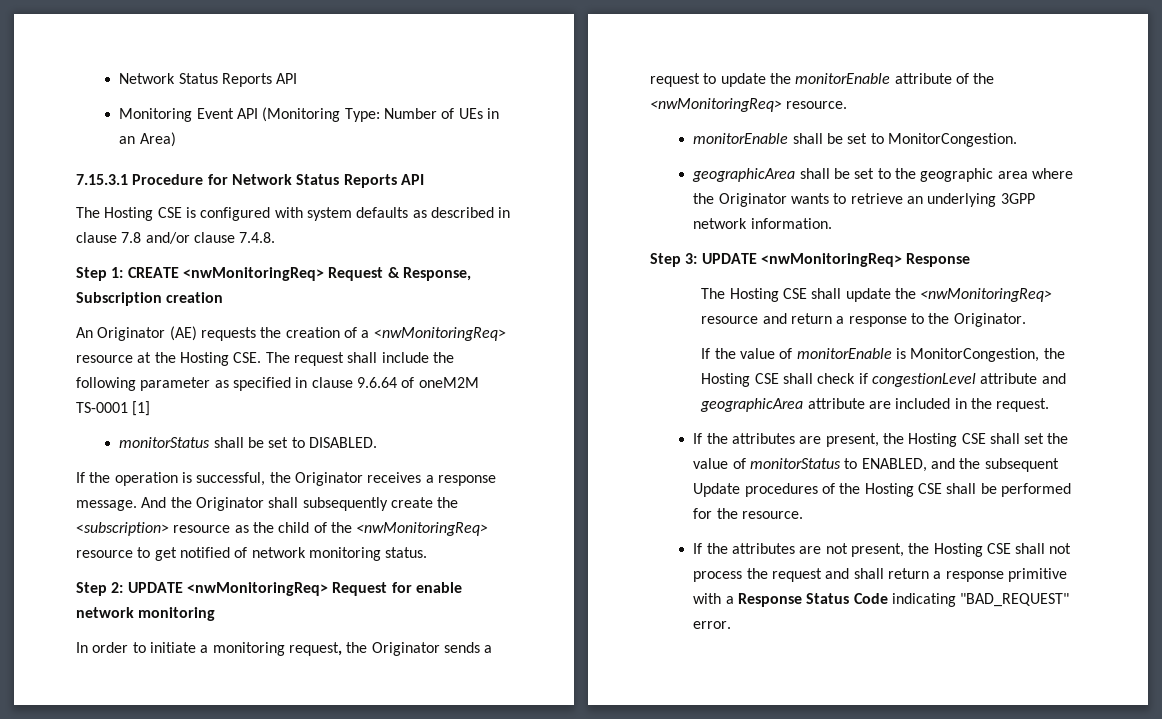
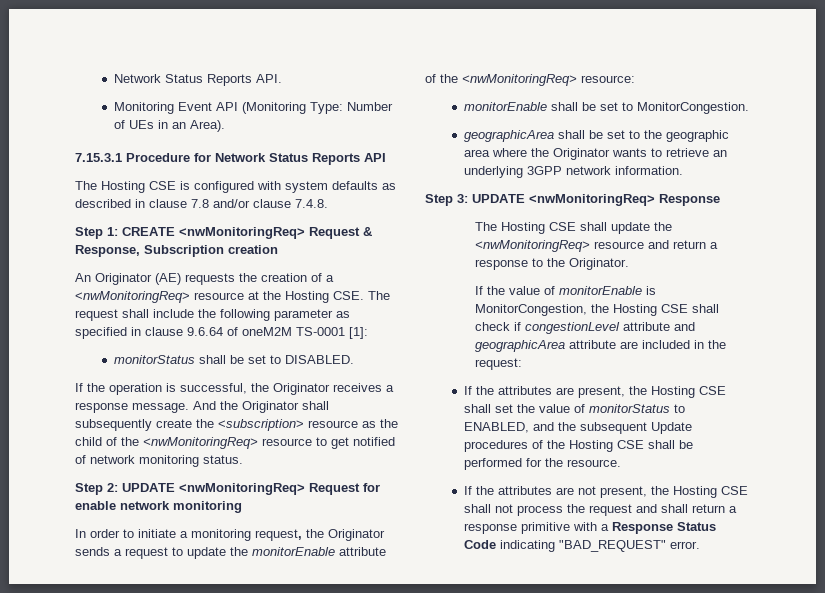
[119,73,298,87] Network Status Reports API -> [114,74,283,86] Network Status Reports API.
[139,132,176,147] Area) -> [190,120,226,132] Area).
[132,401,151,416] [1] -> [349,327,368,339] [1]:
[786,101,848,109] resource. -> [581,75,635,83] resource:
[996,398,1050,412] request. -> [474,358,522,370] request:

